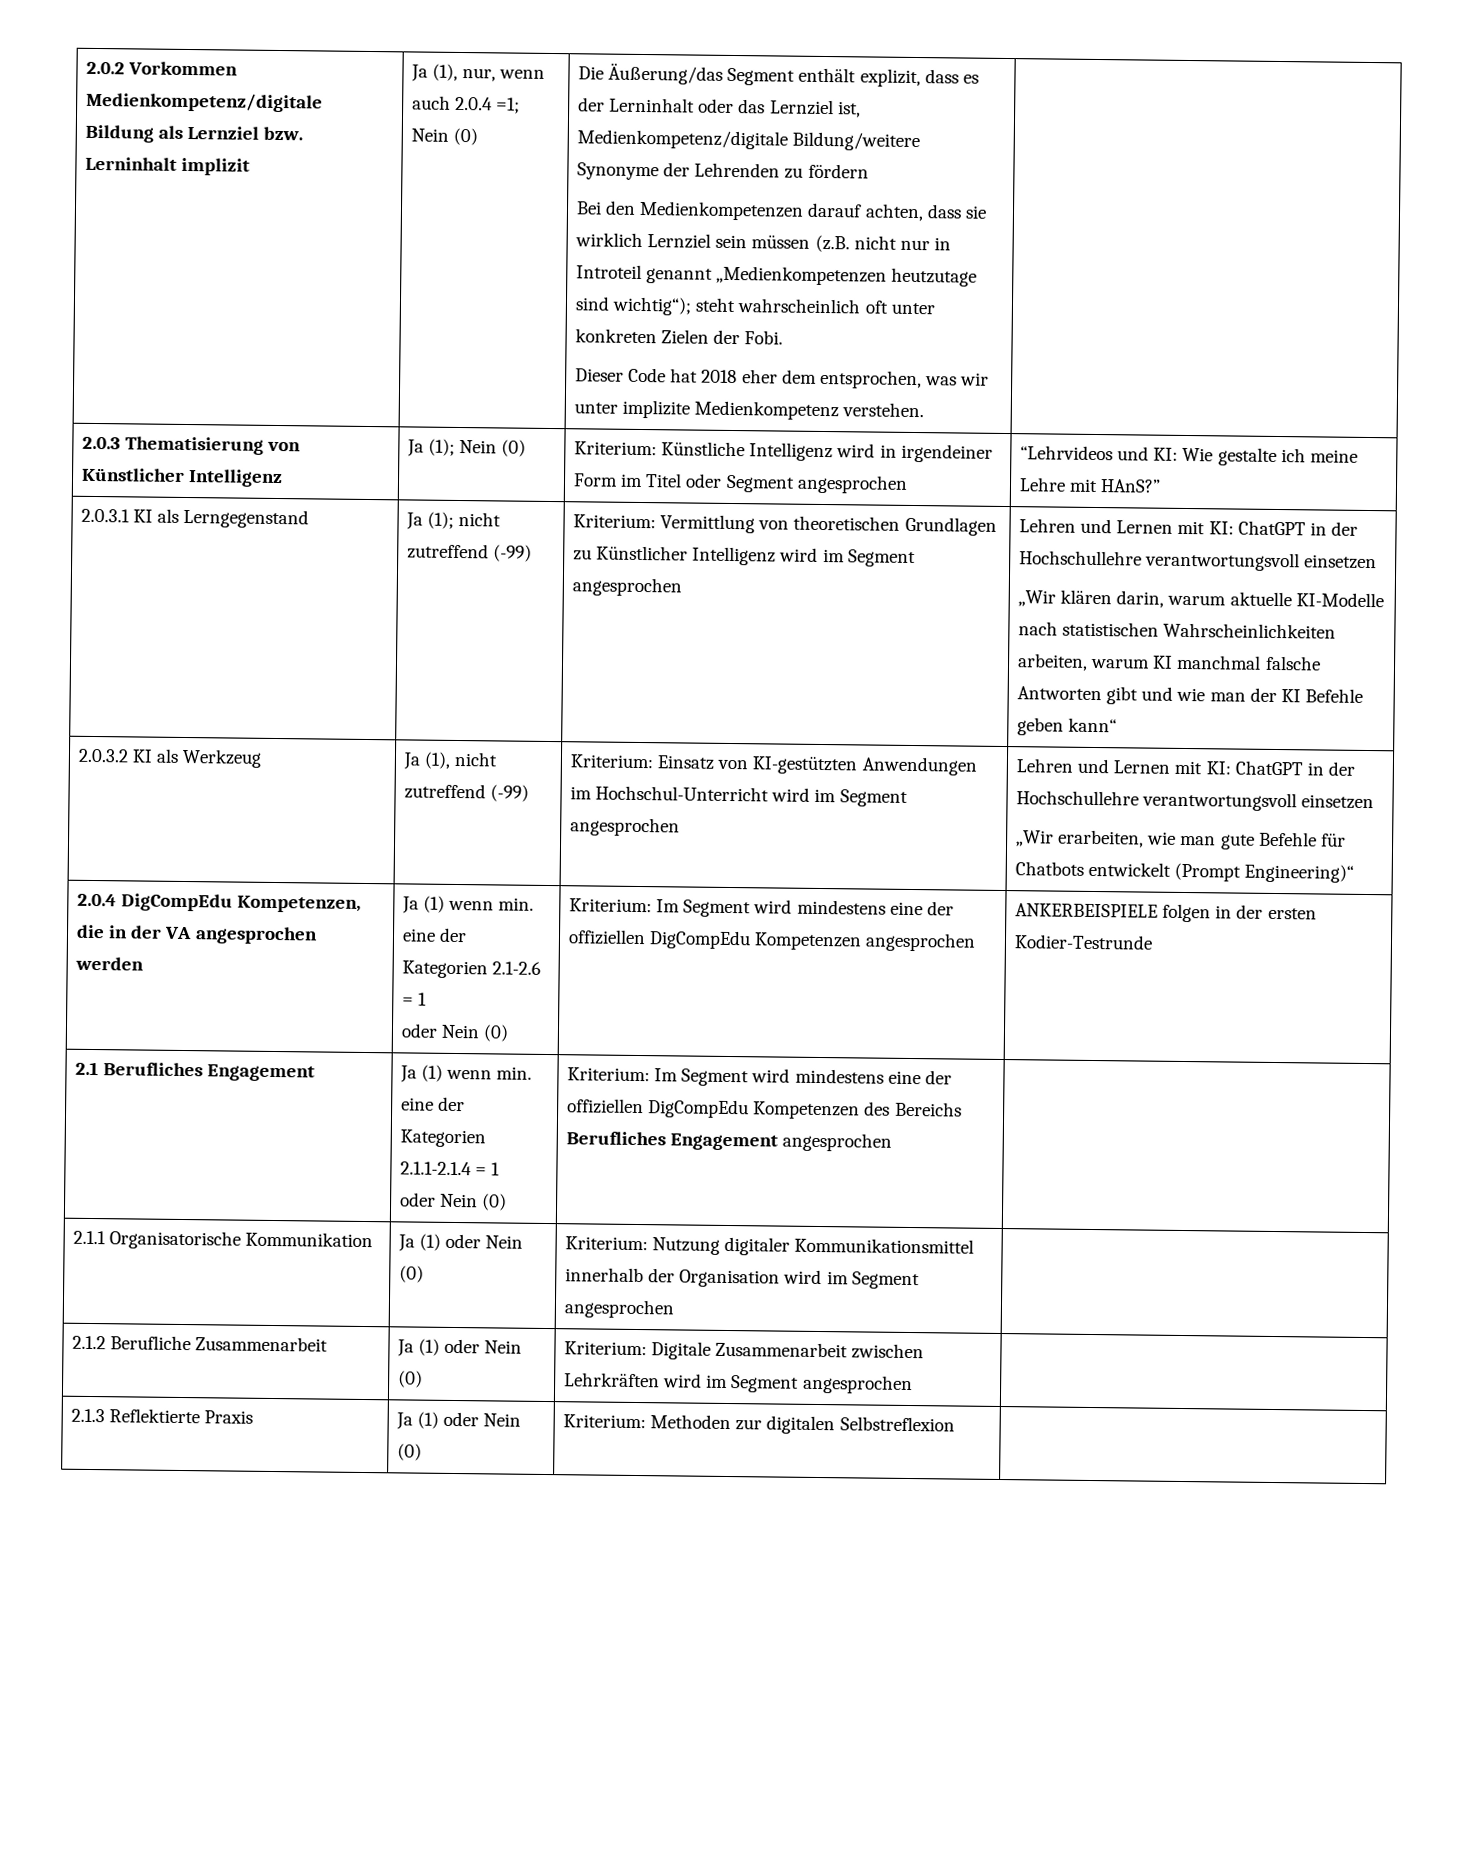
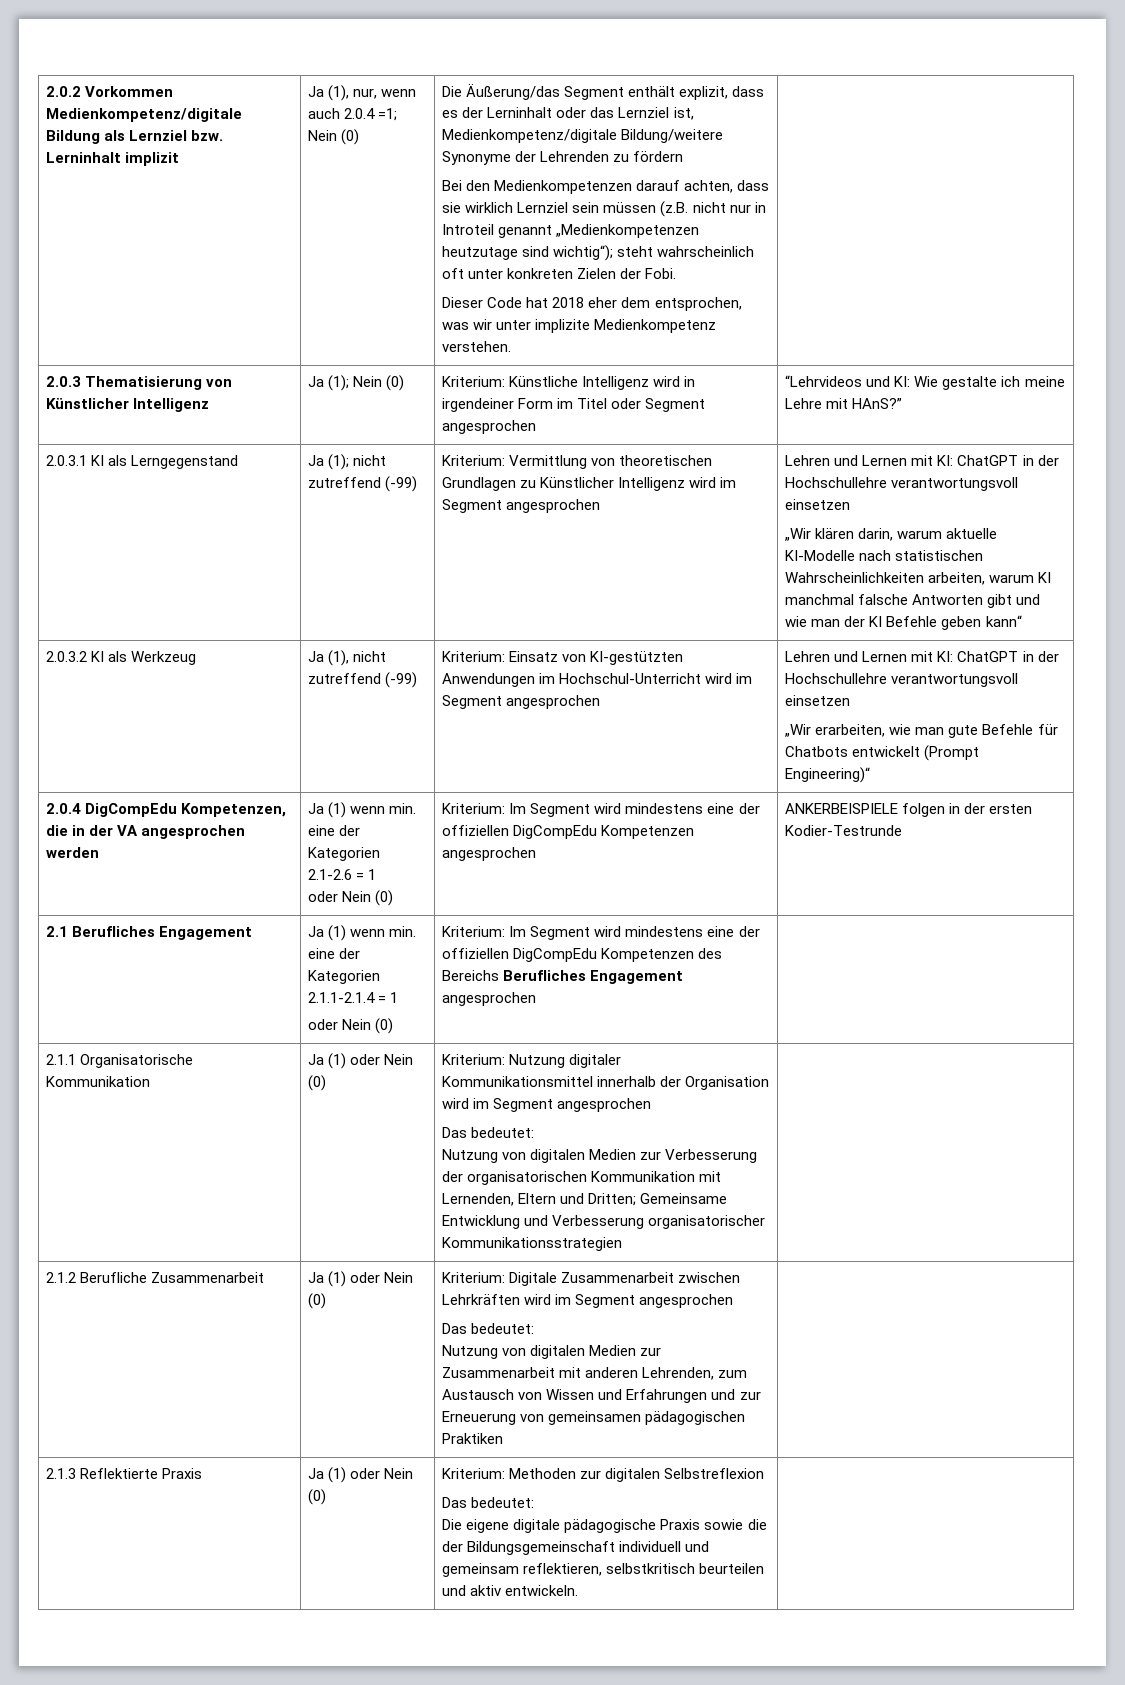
(675, 1309) none -> [442,1127,535,1138] [442,1149,758,1163] [442,1171,722,1185] [442,1193,728,1206] [442,1215,766,1229] [442,1237,623,1251] // Das bedeutet: // Nutzung von digitalen Medien zur Verbesserung der organisatorischen Kommunikation mit Lernenden, Eltern und Dritten; Gemeinsame Entwicklung und Verbesserung organisatorischer Kommunikationsstrategien
(913, 1384) none -> [442,1323,535,1334] [442,1345,662,1359] [442,1367,748,1380] [442,1389,761,1403] [442,1411,746,1425] [442,1433,504,1444] // Das bedeutet: // Nutzung von digitalen Medien zur Zusammenarbeit mit anderen Lehrenden, zum Austausch von Wissen und Erfahrungen und zur Erneuerung von gemeinsamen pädagogischen Praktiken
(955, 1424) none -> [442,1497,535,1508] [442,1519,767,1533] [442,1541,710,1555] [442,1563,765,1577] [442,1585,579,1596] // Das bedeutet: // Die eigene digitale pädagogische Praxis sowie die der Bildungsgemeinschaft individuell und gemeinsam reflektieren, selbstkritisch beurteilen und aktiv entwickeln.

